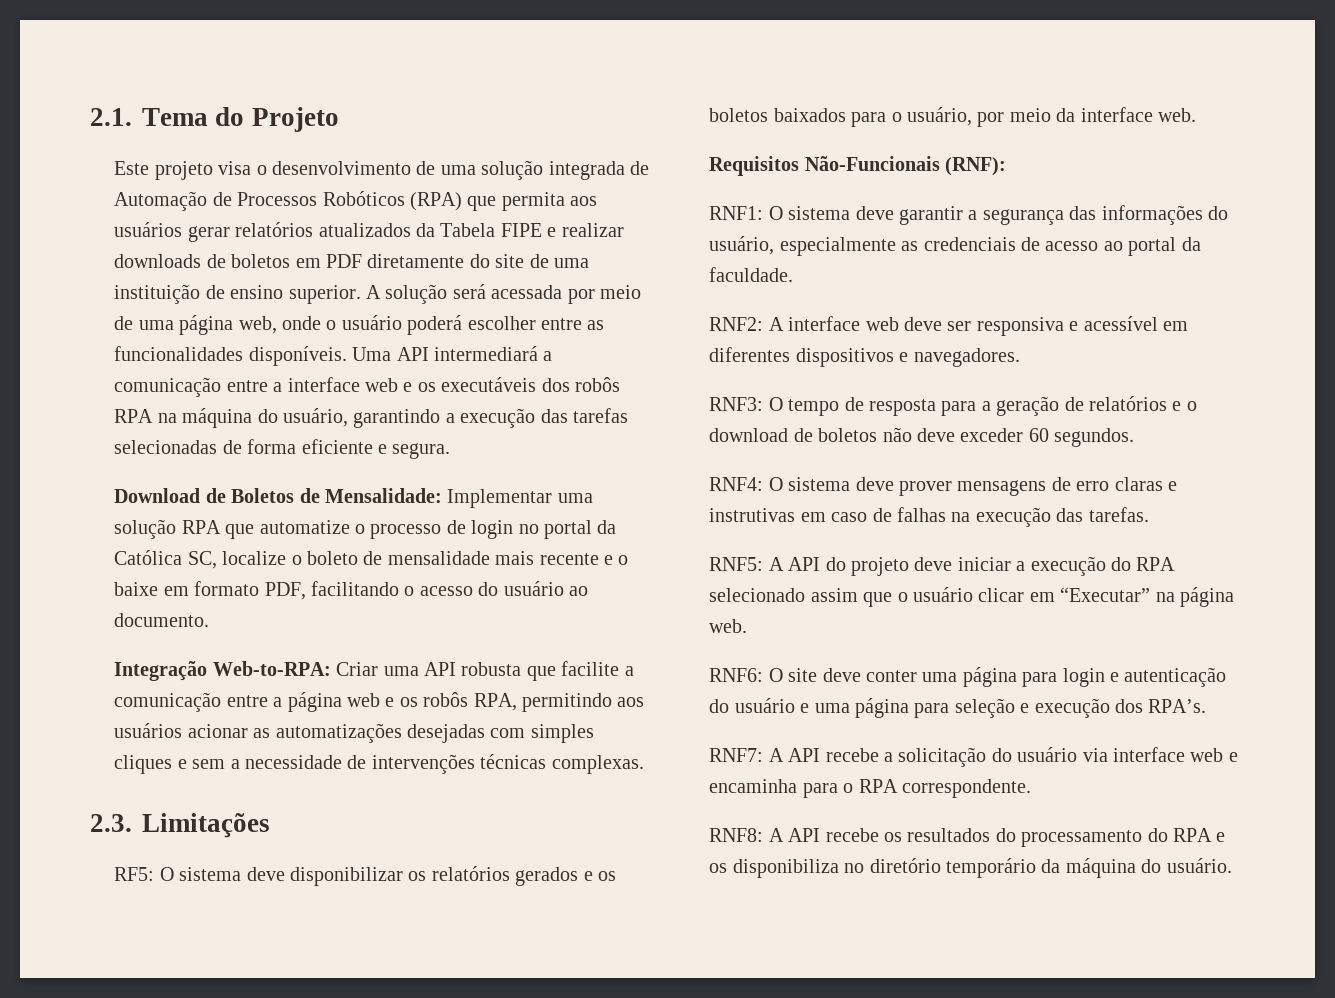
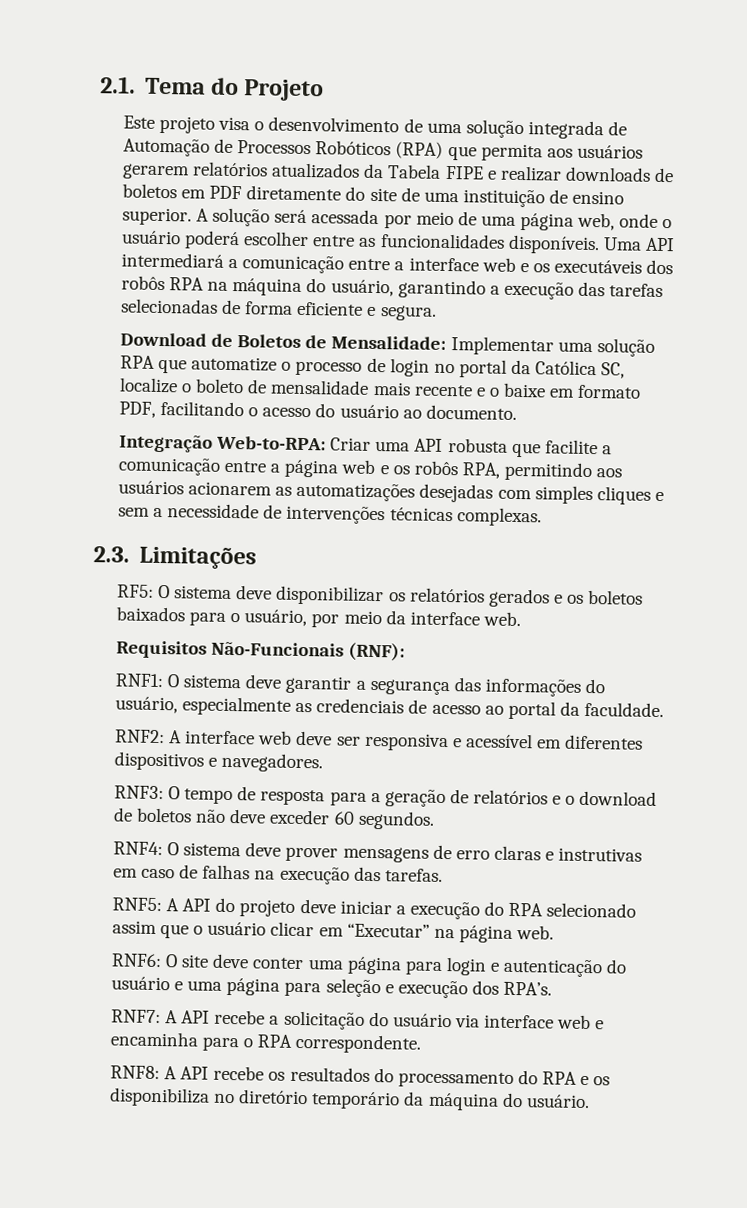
[187,226,230,242] gerar -> [121,163,190,180] gerarem
[187,724,248,738] acionar -> [188,481,273,496] acionarem

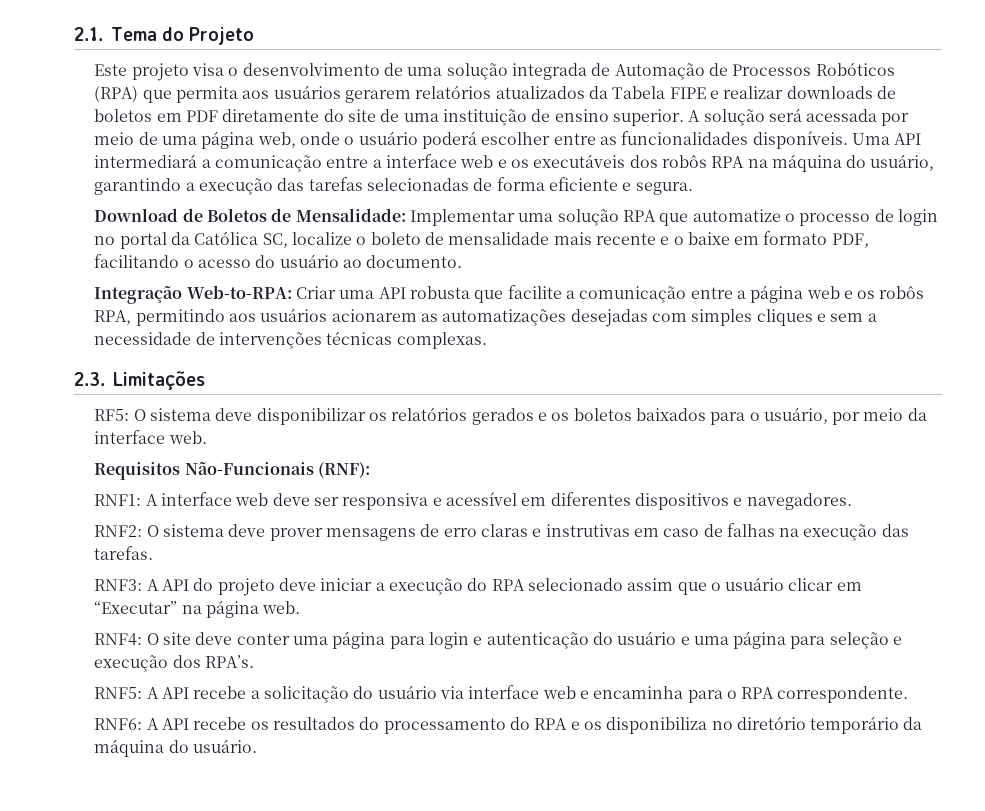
[167,674,606,697] [114,696,665,720] [114,729,165,744] O sistema deve garantir a segurança das informações do usuário, especialmente as credenciais de acesso ao portal da faculdade. // RNF2: -> (142, 500) none
[113,785,658,808] [112,807,435,830] [112,841,163,856] RNF3: O tempo de resposta para a geração de relatórios e o download de boletos não deve exceder 60 segundos. // RNF4: -> [94,525,143,537] RNF2:
[111,897,162,912] RNF5: -> [94,579,143,591] RNF3:
[110,953,162,968] RNF6: -> [94,633,143,646] RNF4:
[110,1009,161,1024] RNF7: -> [94,687,143,699] RNF5:
[109,1065,160,1080] RNF8: -> [94,718,143,730] RNF6:

